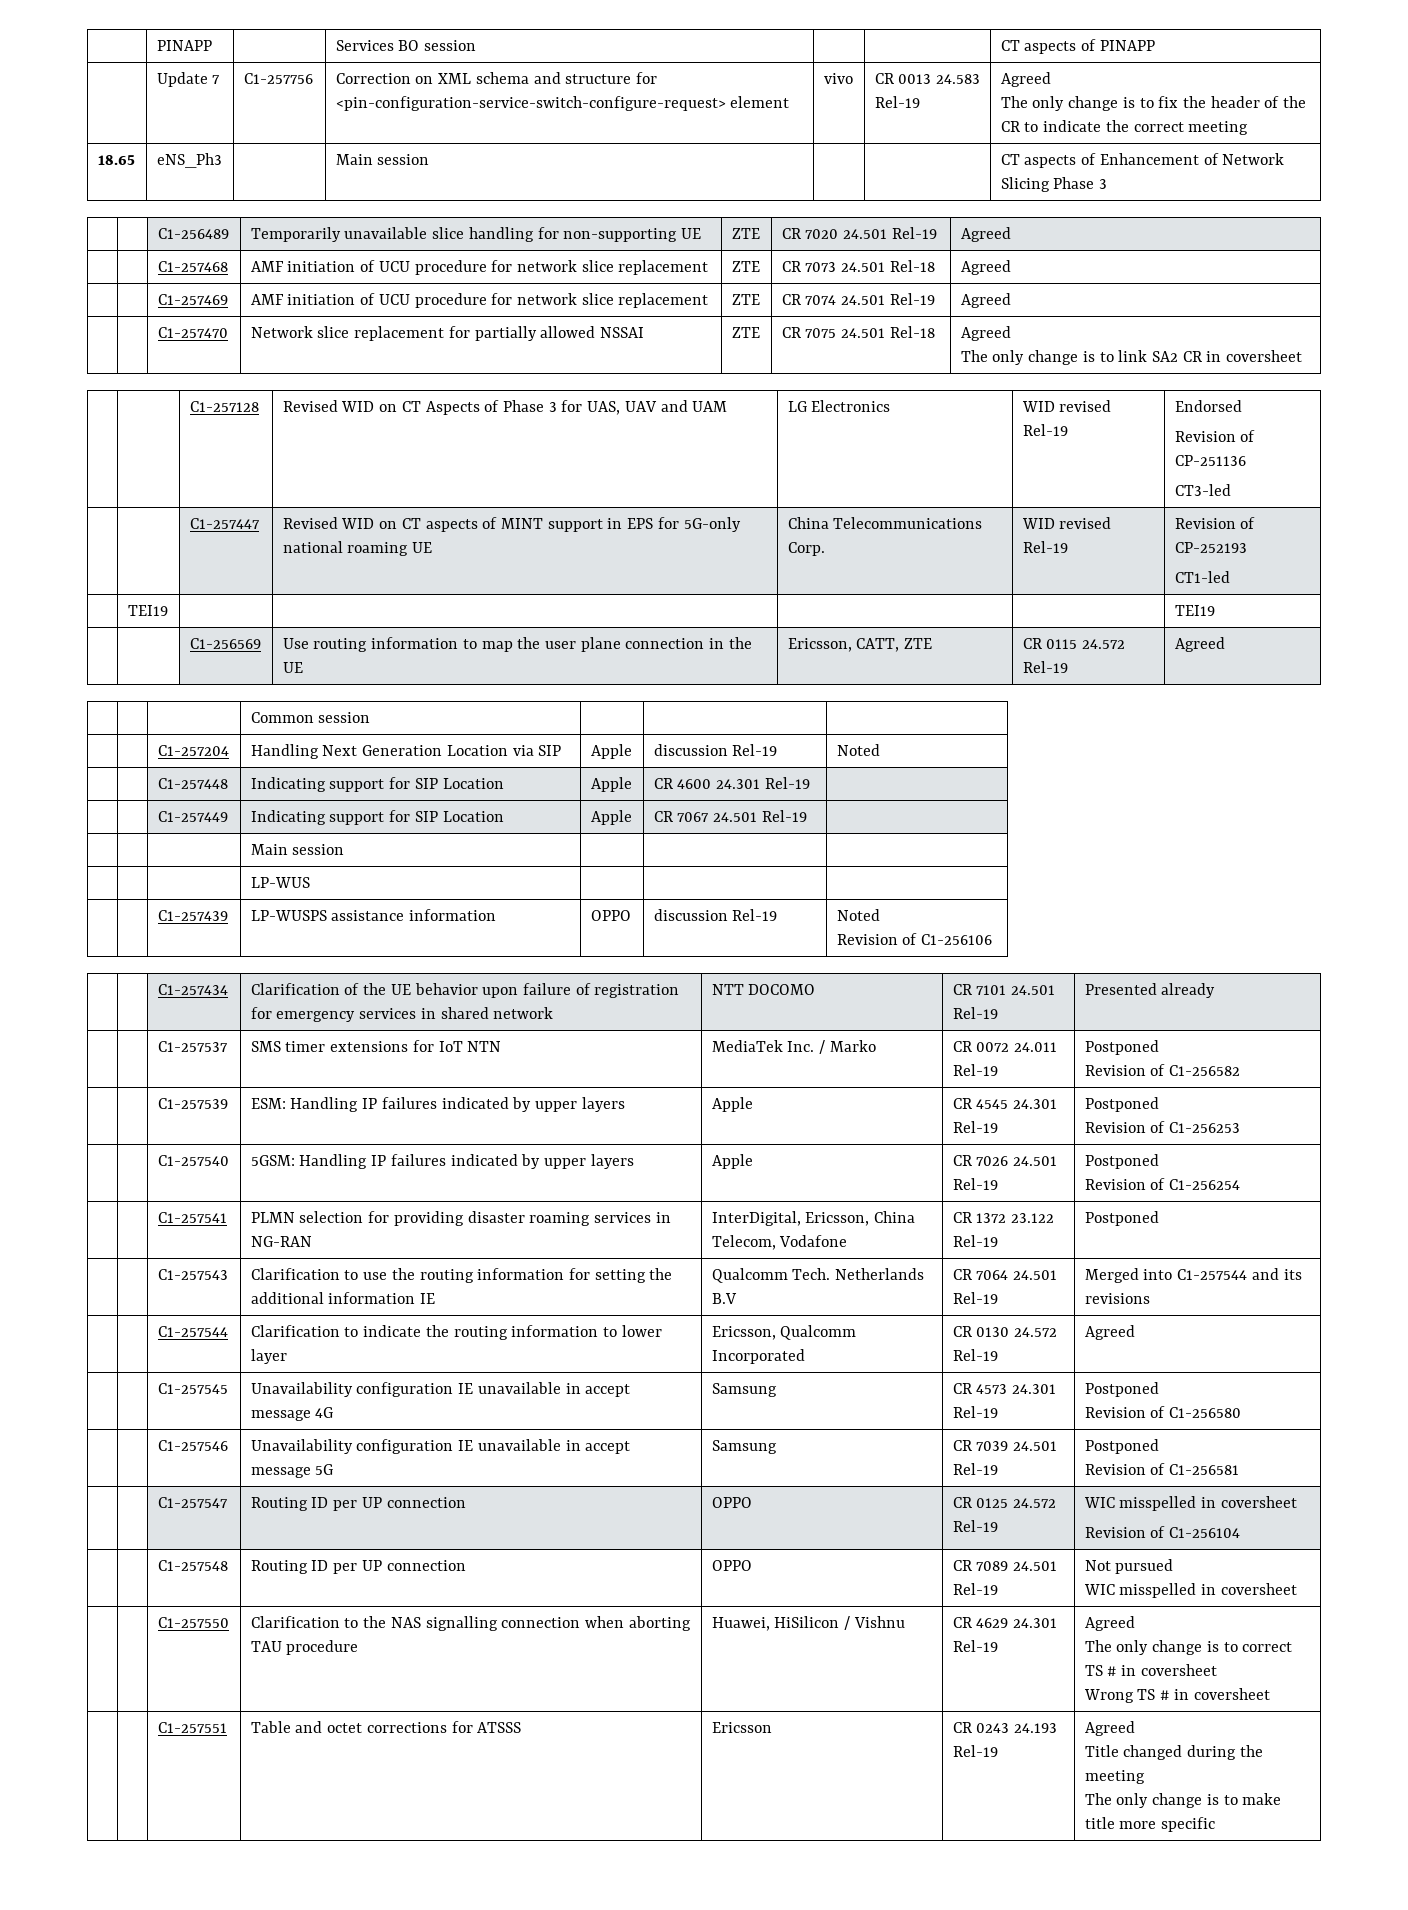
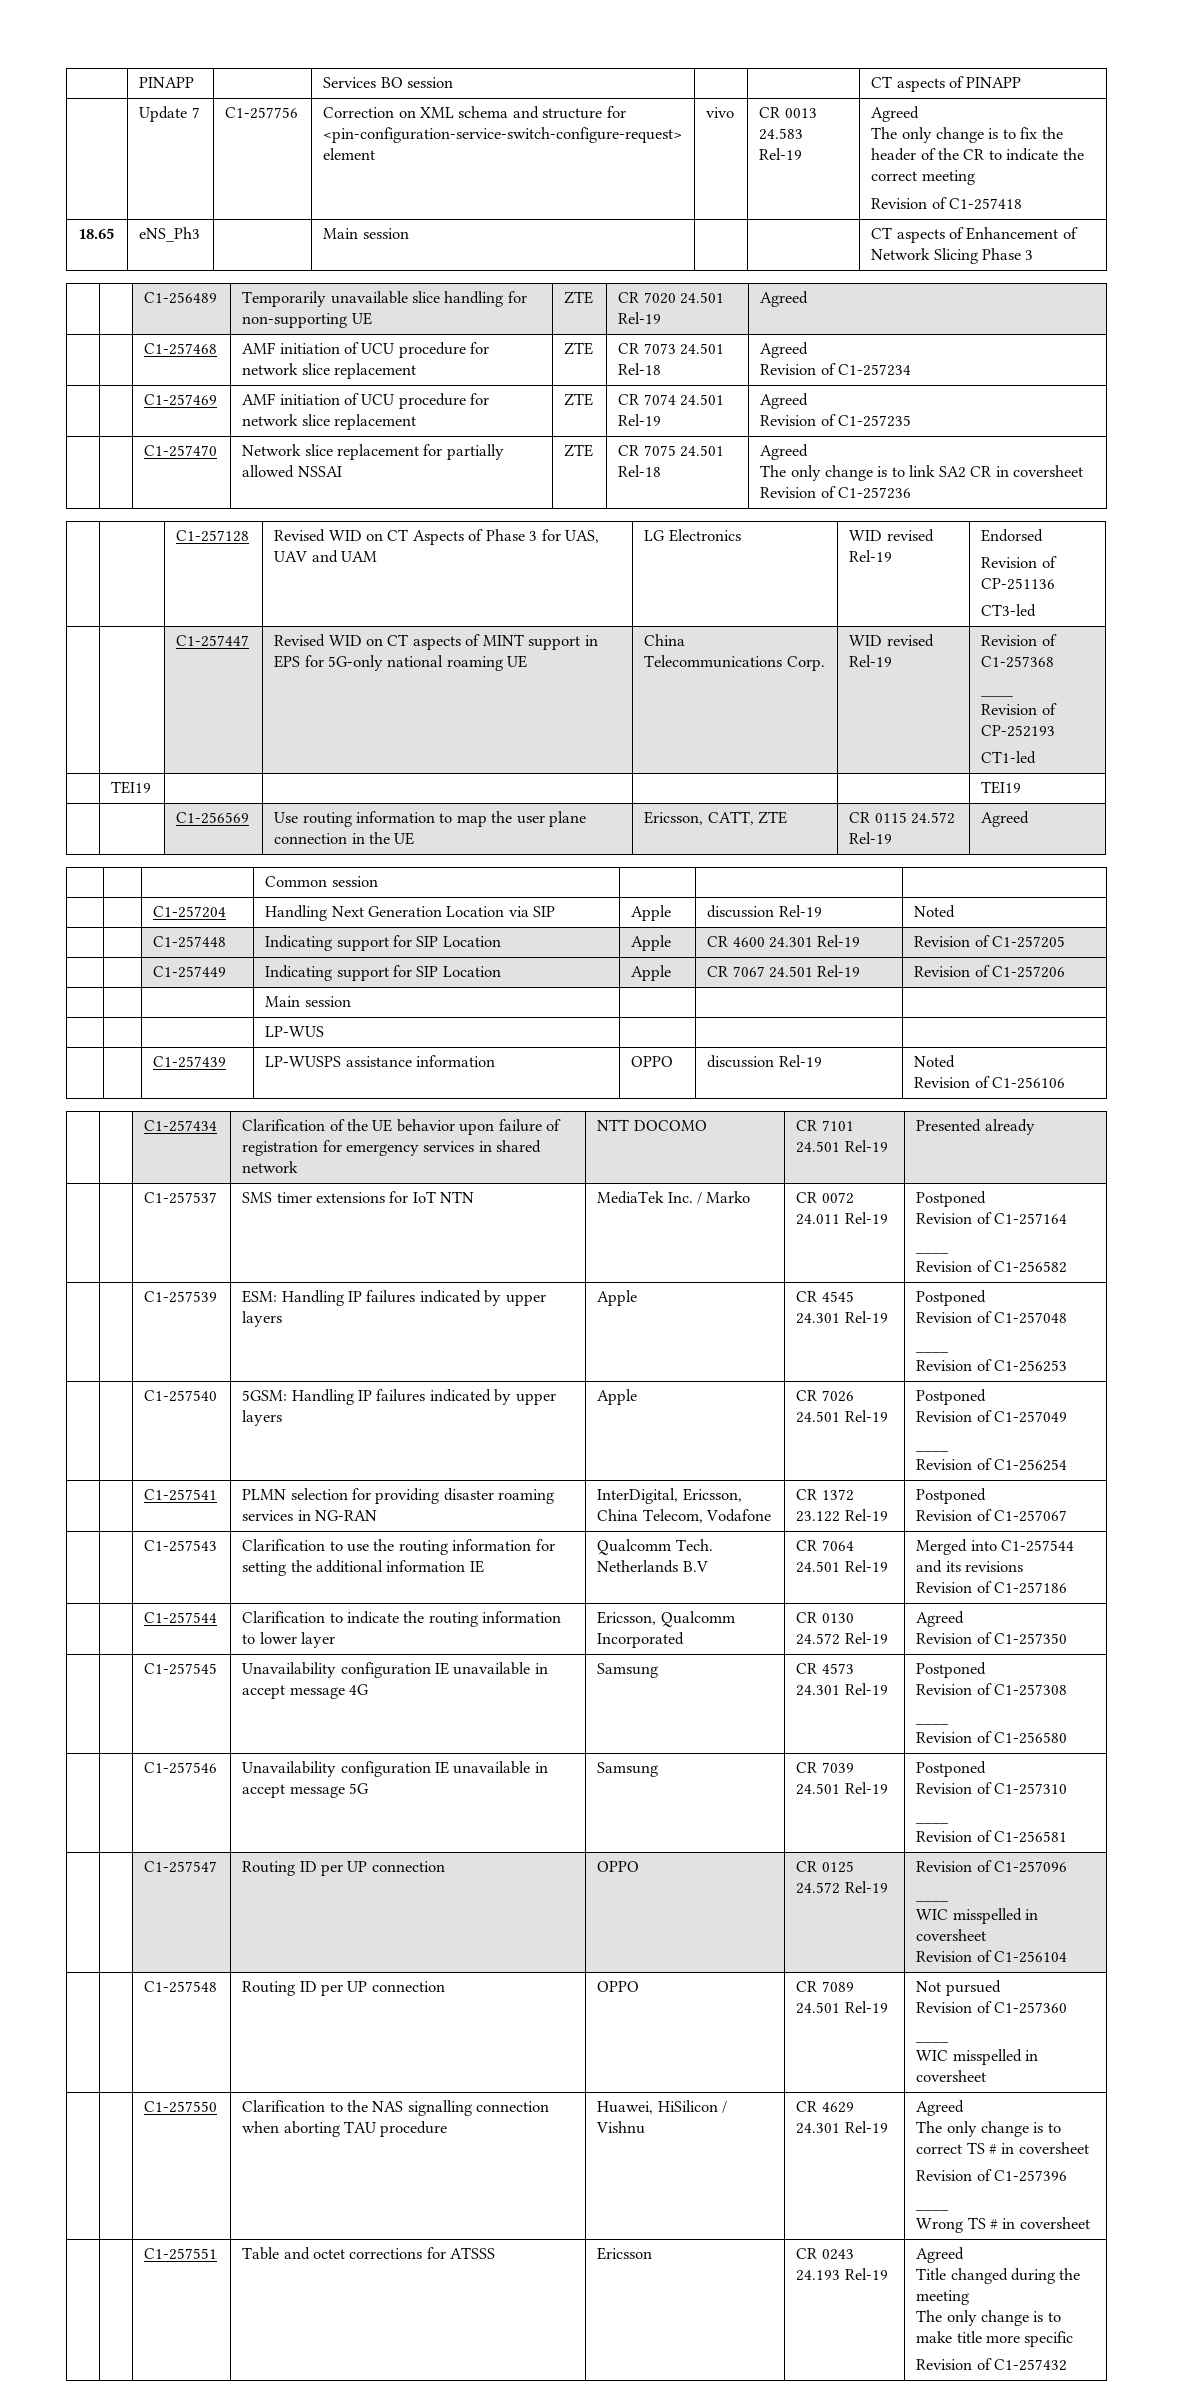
(1249, 128) none -> [871,197,1022,210] // Revision of C1-257418
(1011, 267) none -> [760,363,911,376] // Revision of C1-257234
(1011, 300) none -> [760,414,911,427] // Revision of C1-257235
(1303, 356) none -> [760,486,911,499] Revision of C1-257236
(1256, 523) none -> [981,656,1055,668] [981,694,1014,697] [981,703,1057,715] C1-257368 // ____ // Revision of
(810, 783) none -> [914,935,1065,948] Revision of C1-257205
(807, 816) none -> [914,965,1065,978] Revision of C1-257206
(1159, 1047) none -> [916,1212,1067,1225] [916,1251,949,1254] // Revision of C1-257164 // ____
(1159, 1104) none -> [916,1311,1067,1324] [916,1350,949,1353] // Revision of C1-257048 // ____
(1159, 1161) none -> [916,1410,1067,1423] [916,1449,949,1452] // Revision of C1-257049 // ____
(1159, 1218) none -> [916,1509,1067,1522] // Revision of C1-257067
(1150, 1298) none -> [916,1581,1067,1594] // Revision of C1-257186
(1135, 1332) none -> [916,1632,1067,1645] // Revision of C1-257350
(1159, 1389) none -> [916,1683,1067,1696] [916,1722,949,1725] // Revision of C1-257308 // ____
(1159, 1446) none -> [916,1782,1067,1795] [916,1821,949,1824] // Revision of C1-257310 // ____
(998, 1526) none -> [916,1860,1067,1873] [916,1899,949,1902] Revision of C1-257096 // ____ //
(1174, 1566) none -> [916,2001,1067,2014] [916,2040,949,2043] // Revision of C1-257360 // ____
(1217, 1670) none -> [916,2169,1067,2182] [916,2208,949,2211] // Revision of C1-257396 // ____
(1216, 1824) none -> [916,2358,1067,2371] // Revision of C1-257432

